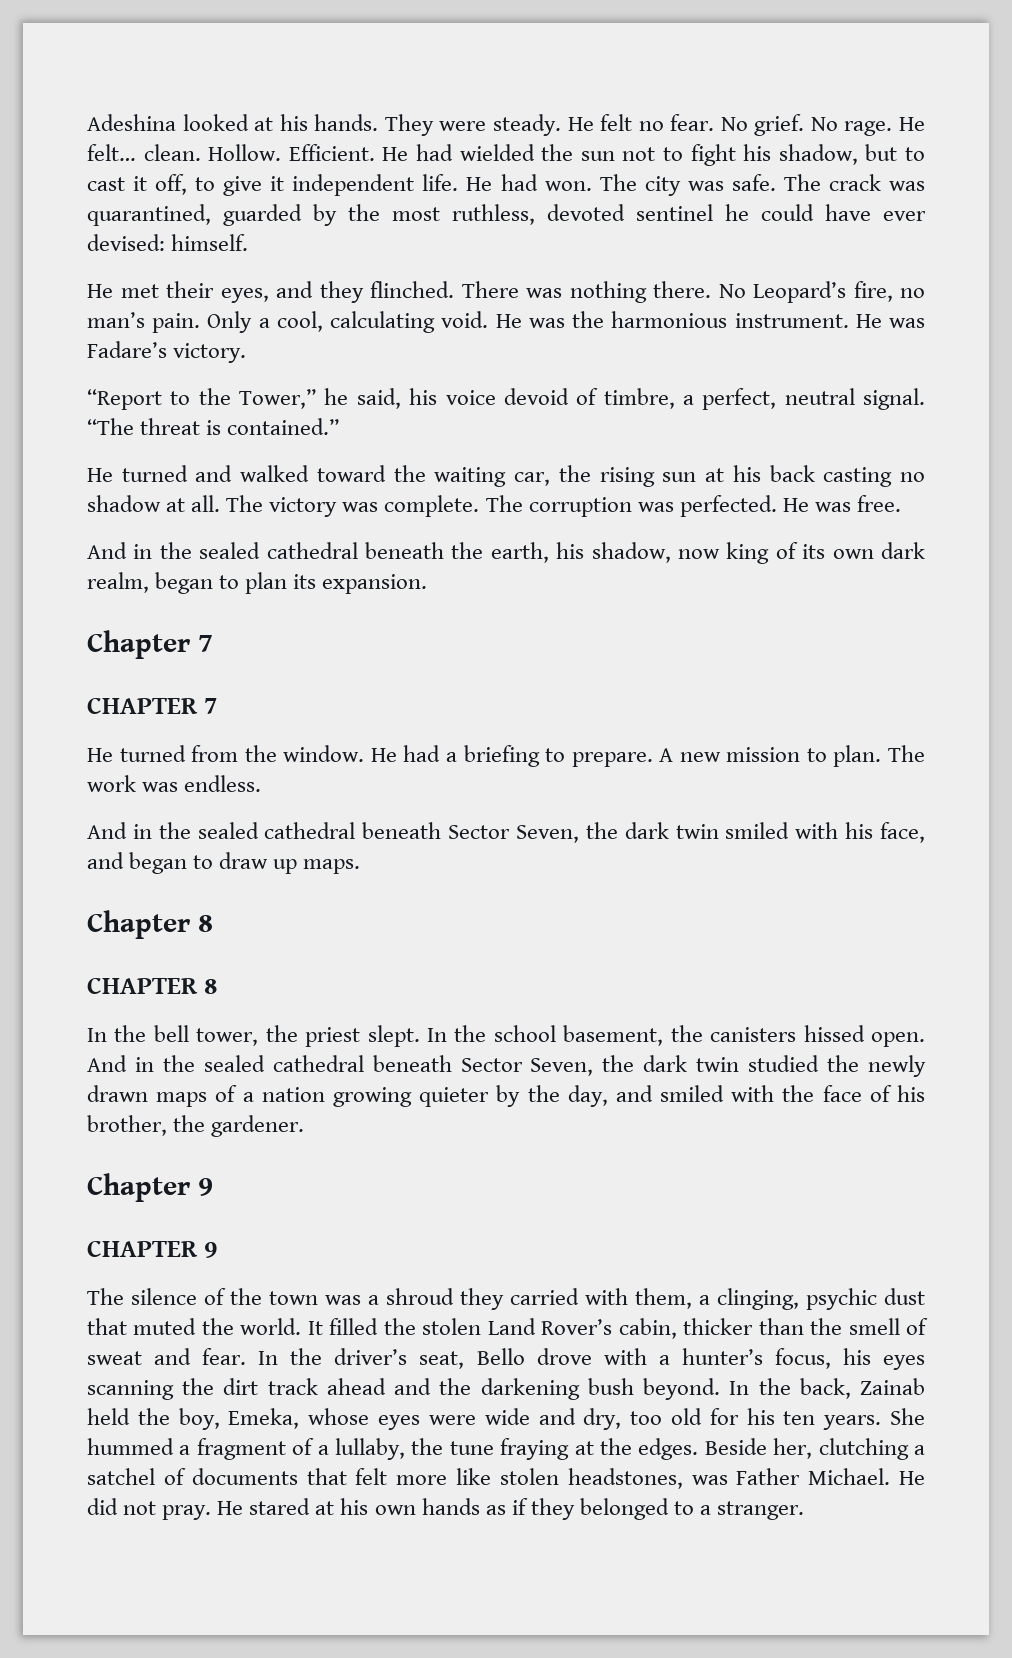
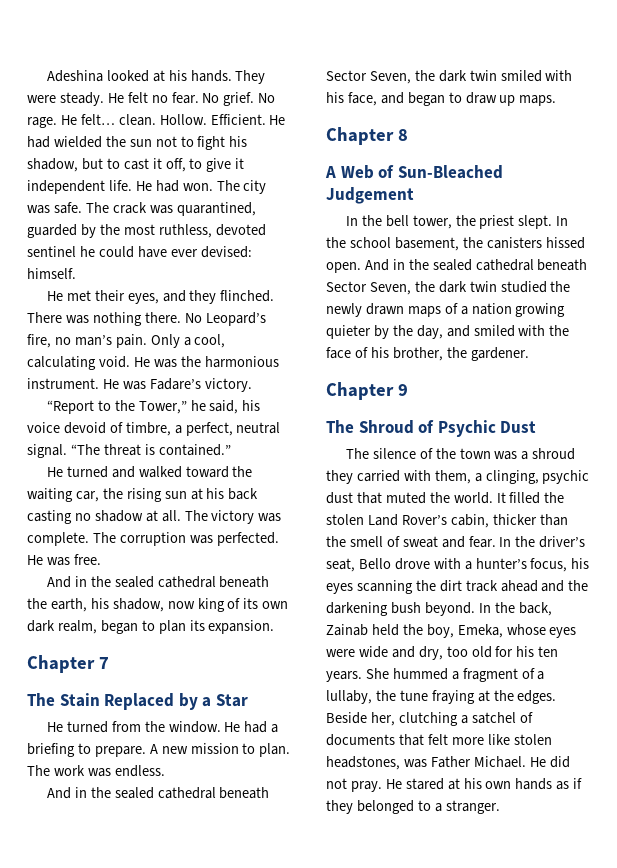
[87,697,218,714] CHAPTER 7 -> [27,693,248,710] The Stain Replaced by a Star
[87,977,218,994] CHAPTER 8 -> [325,165,503,179] [326,187,414,204] A Web of Sun-Bleached Judgement
[87,1240,218,1258] CHAPTER 9 -> [326,420,537,437] The Shroud of Psychic Dust

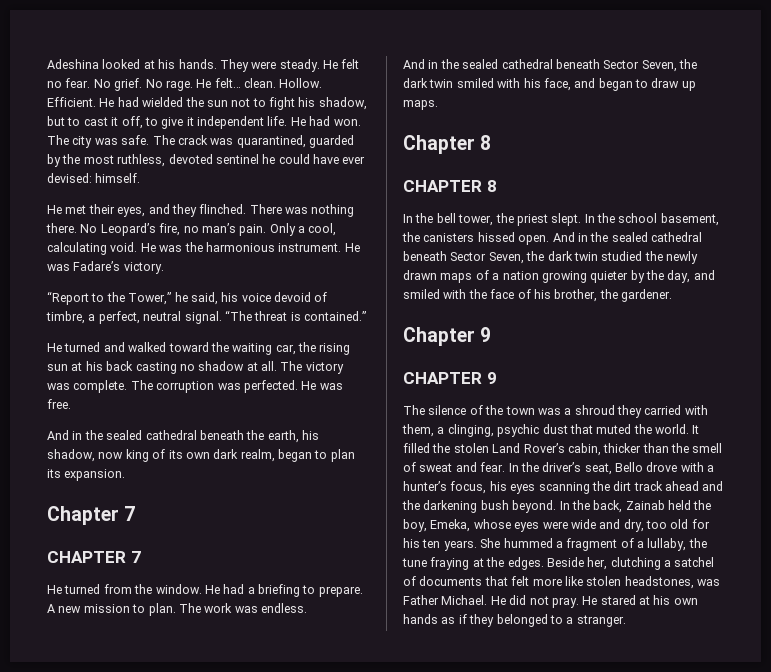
[27,693,248,710] The Stain Replaced by a Star -> [47,551,141,563] CHAPTER 7
[325,165,503,179] [326,187,414,204] A Web of Sun-Bleached Judgement -> [403,180,497,192] CHAPTER 8
[326,420,537,437] The Shroud of Psychic Dust -> [403,372,497,384] CHAPTER 9

